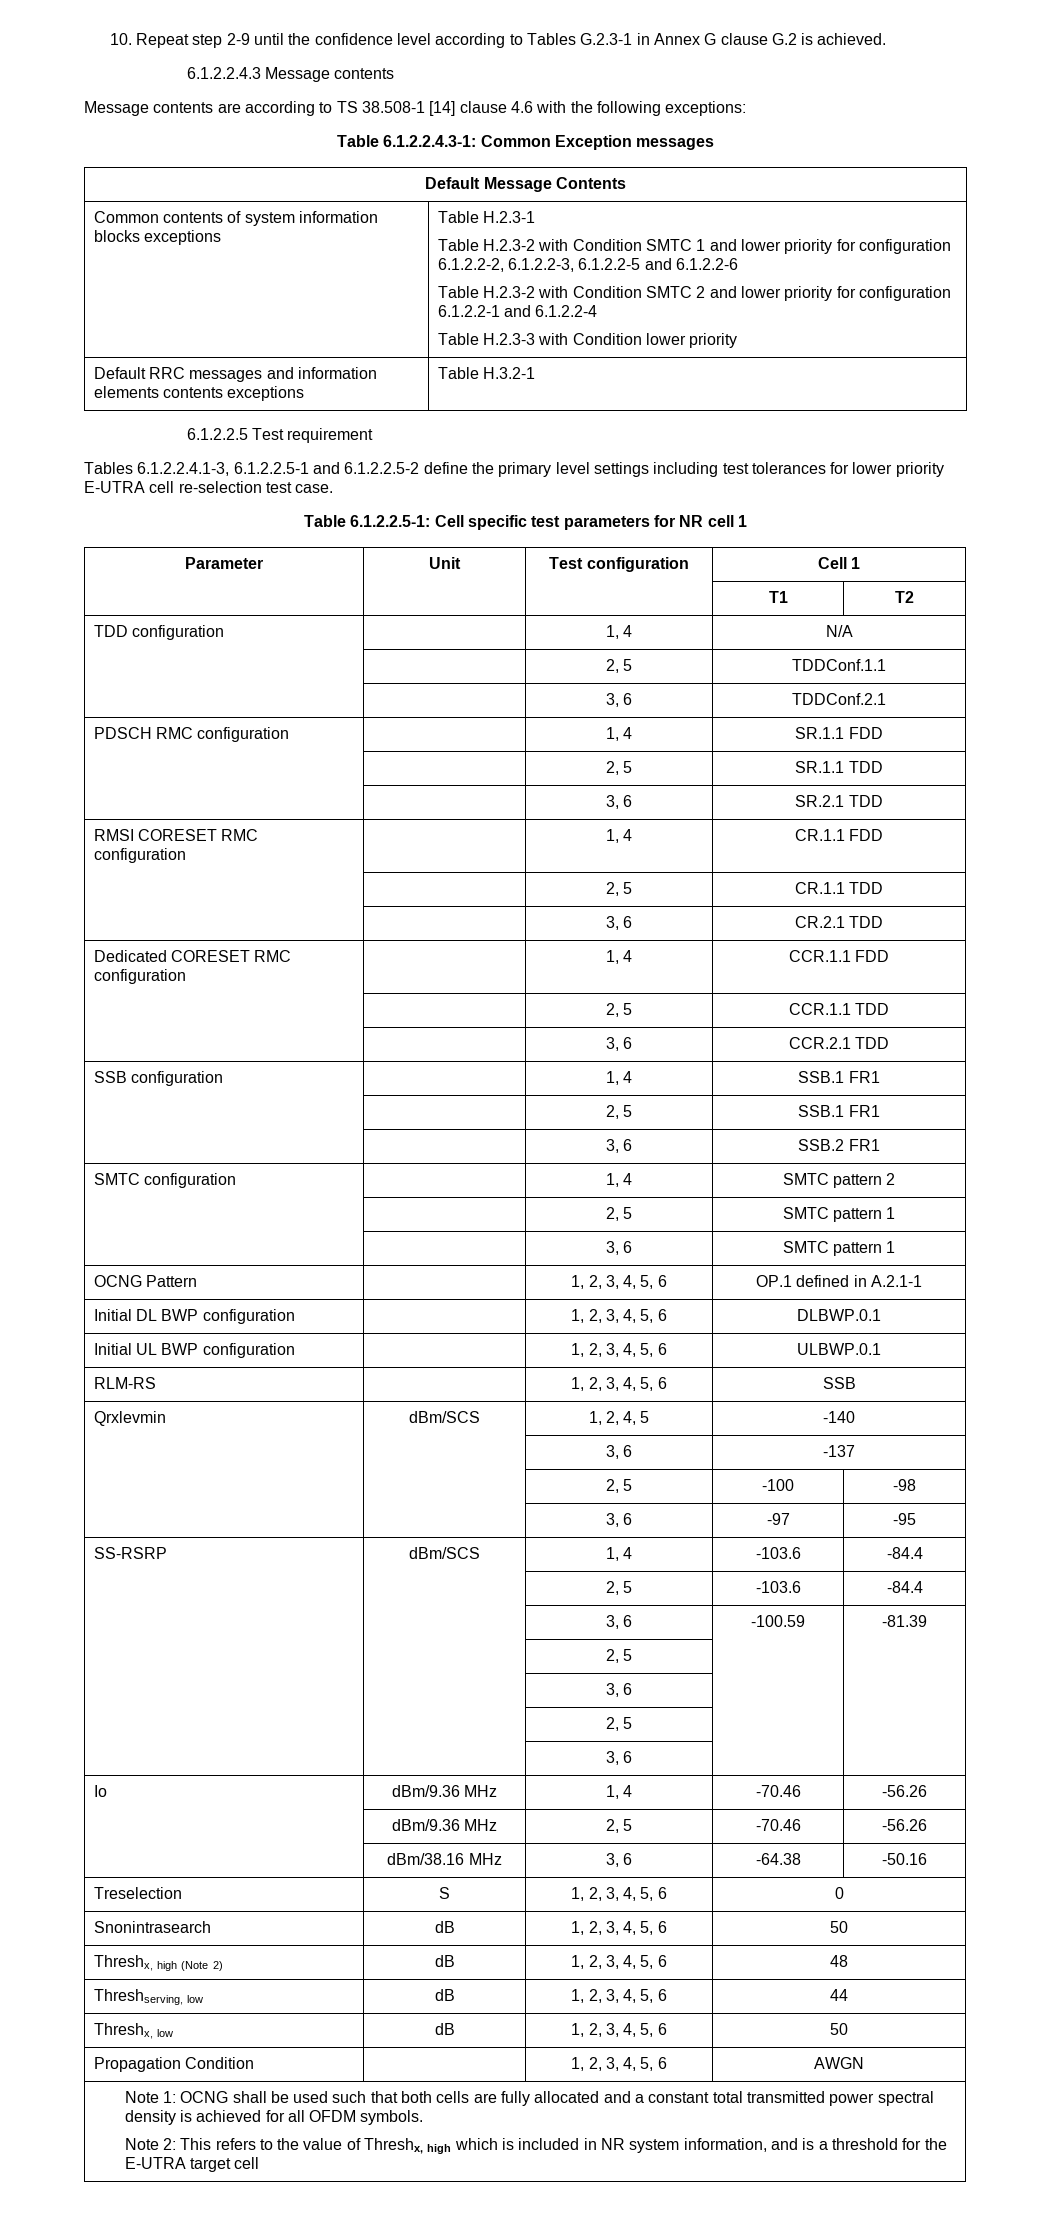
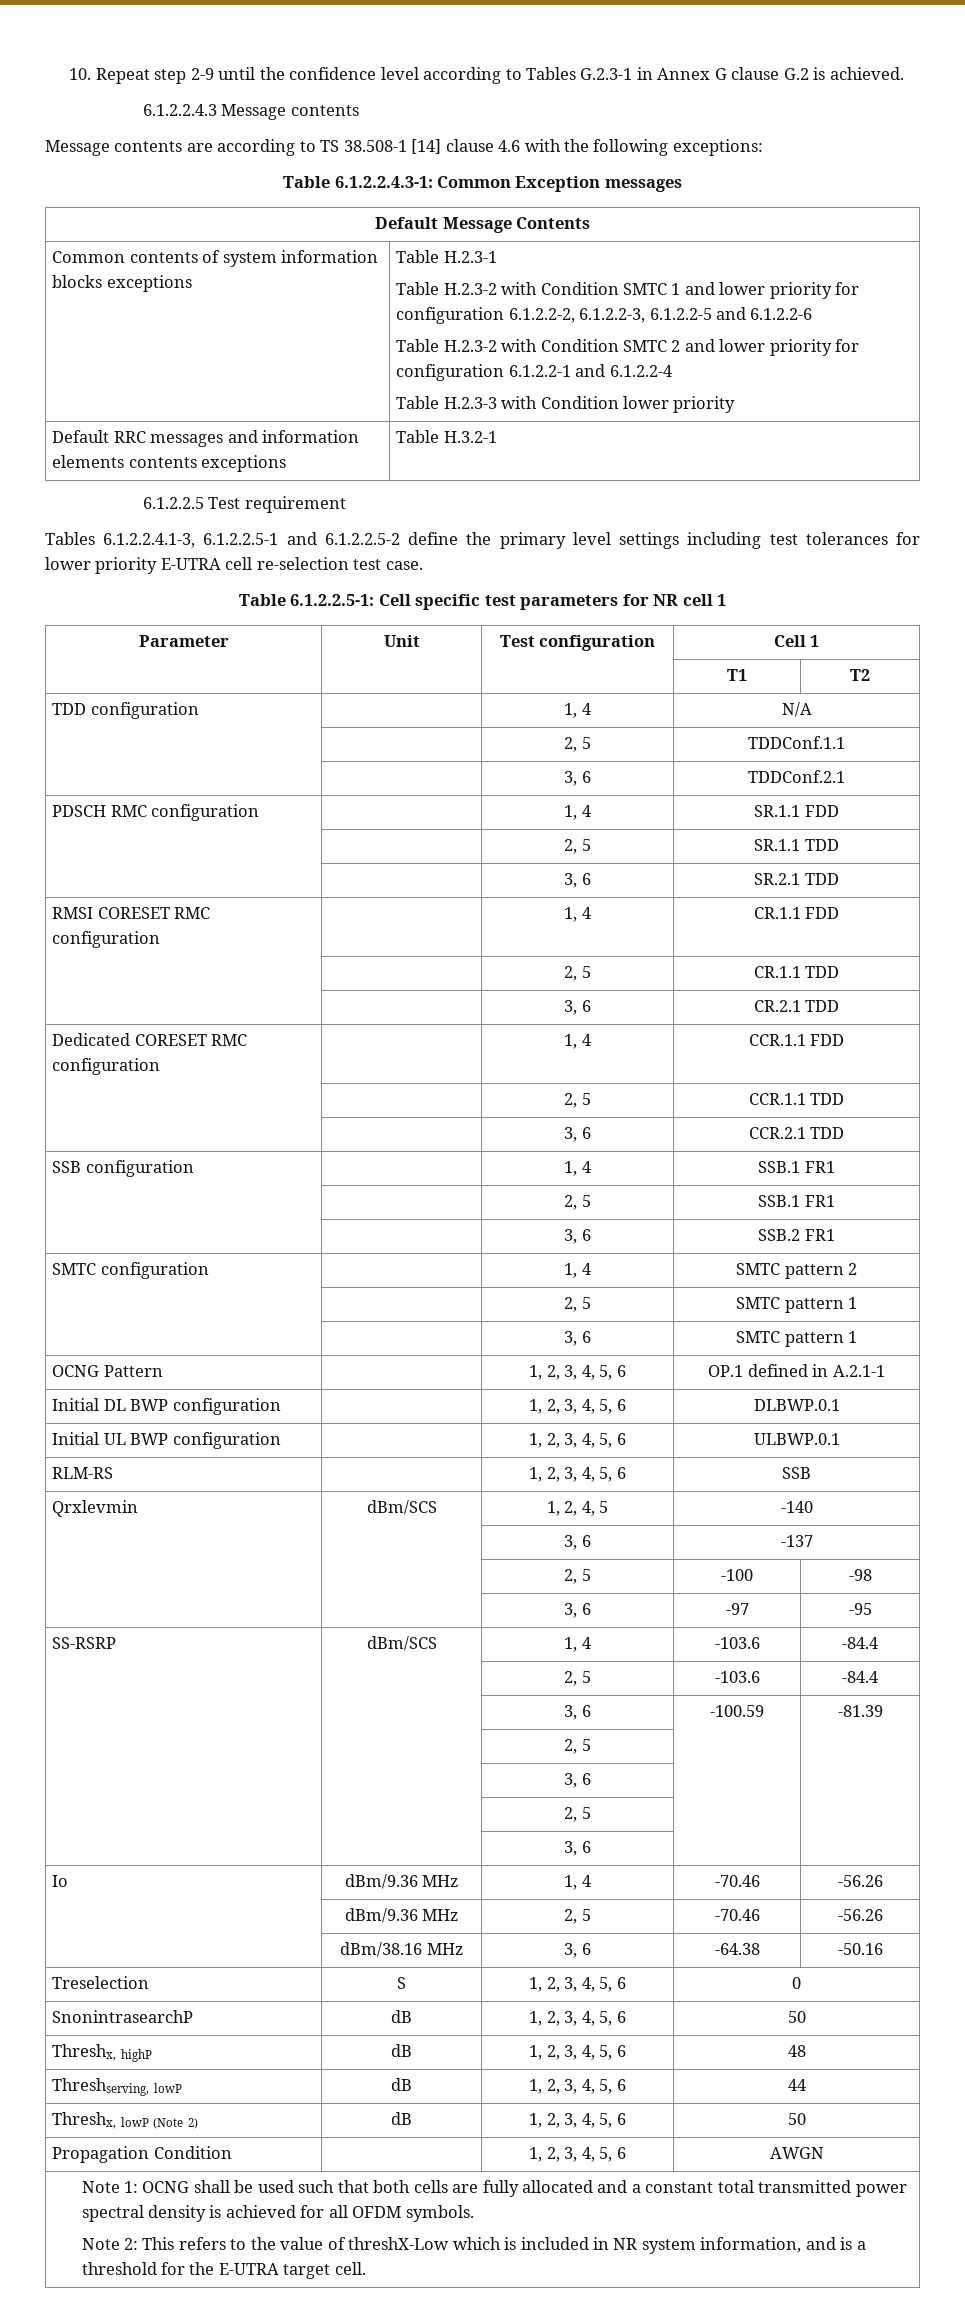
[93,1921,211,1933] Snonintrasearch -> [52,2010,194,2023] SnonintrasearchP
[157,1961,223,1971] high (Note 2) -> [120,2049,152,2062] highP
[187,1995,204,2003] low -> [153,2083,182,2093] lowP
[157,2029,174,2037] low -> [120,2117,198,2129] lowP (Note 2)
[364,2138,452,2154] Threshx, high -> [348,2237,450,2250] threshX-Low
[234,2157,260,2169] cell -> [334,2262,366,2275] cell.

